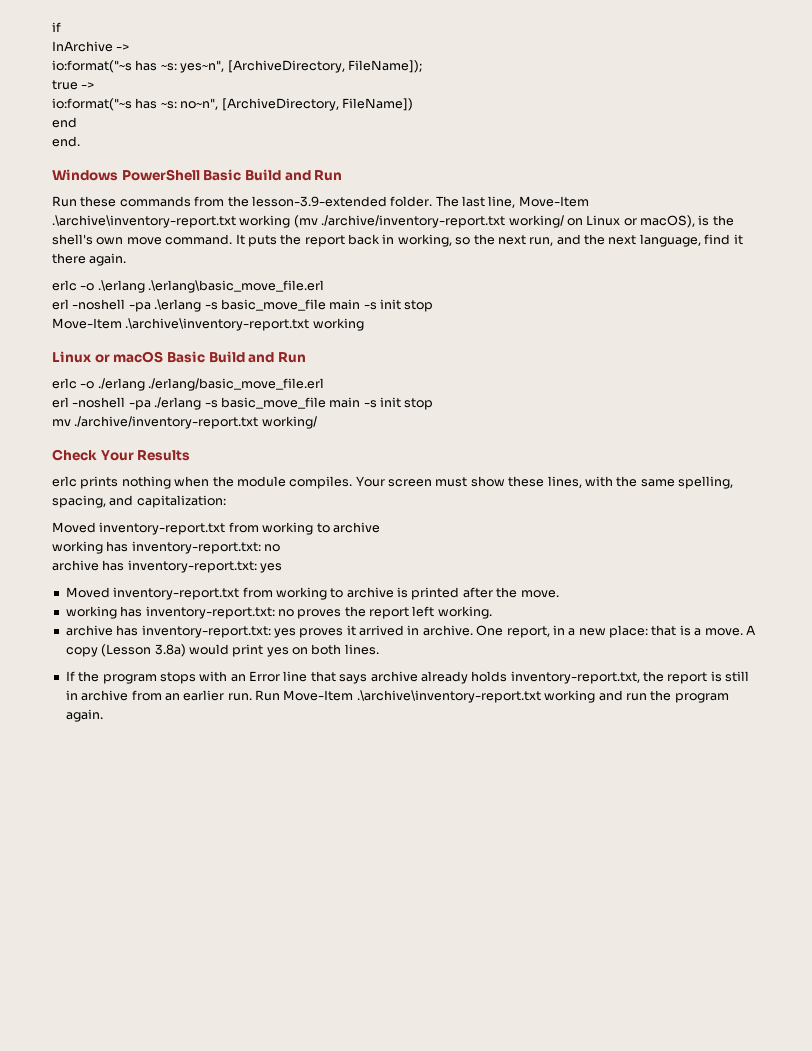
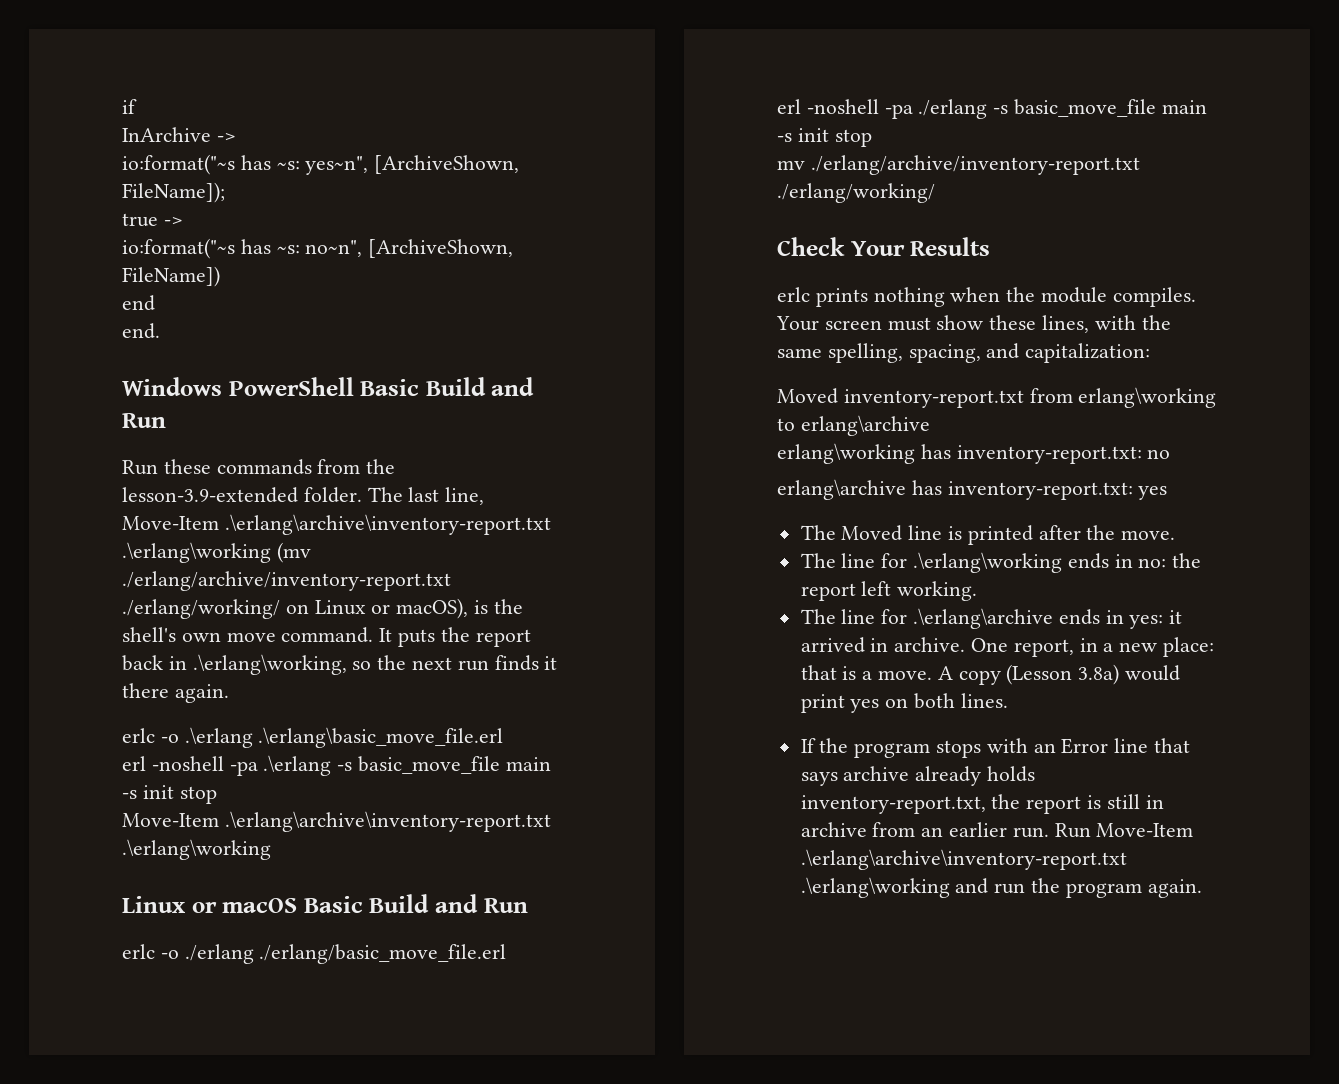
[227,60,345,73] [ArchiveDirectory, -> [374,155,520,174] [ArchiveShown,
[221,98,339,111] [ArchiveDirectory, -> [368,239,514,258] [ArchiveShown,
[52,215,564,228] .\archive\inventory-report.txt working (mv ./archive/inventory-report.txt working/ -> [224,514,551,535] [122,542,311,563] [122,571,451,591] [122,599,280,619] .\erlang\archive\inventory-report.txt .\erlang\working (mv ./erlang/archive/inventory-report.txt ./erlang/working/
[397,234,452,247] working, -> [192,654,347,675] .\erlang\working,
[529,234,731,247] run, and the next language, find -> [457,655,539,671] run finds
[125,318,364,331] .\archive\inventory-report.txt working -> [224,811,551,832] [122,839,271,860] .\erlang\archive\inventory-report.txt .\erlang\working
[74,416,317,429] ./archive/inventory-report.txt working/ -> [810,155,1140,175] [777,183,935,203] ./erlang/archive/inventory-report.txt ./erlang/working/
[262,522,380,535] [52,541,103,554] working to archive // working -> [1078,387,1217,408] [777,415,930,436] [777,443,915,464] erlang\working to erlang\archive // erlang\working
[52,560,99,571] archive -> [777,479,906,500] erlang\archive
[65,587,394,600] Moved inventory-report.txt from working to archive -> [800,525,943,541] The Moved line
[65,606,492,619] [65,625,344,638] working has inventory-report.txt: no proves the report left working. // archive has inventory-report.txt: yes proves -> [800,552,1202,573] [800,581,978,601] [800,608,1164,629] The line for .\erlang\working ends in no: the report left working. // The line for .\erlang\archive ends in yes:
[356,690,596,703] .\archive\inventory-report.txt working -> [800,849,1127,870] [800,877,950,898] .\erlang\archive\inventory-report.txt .\erlang\working

